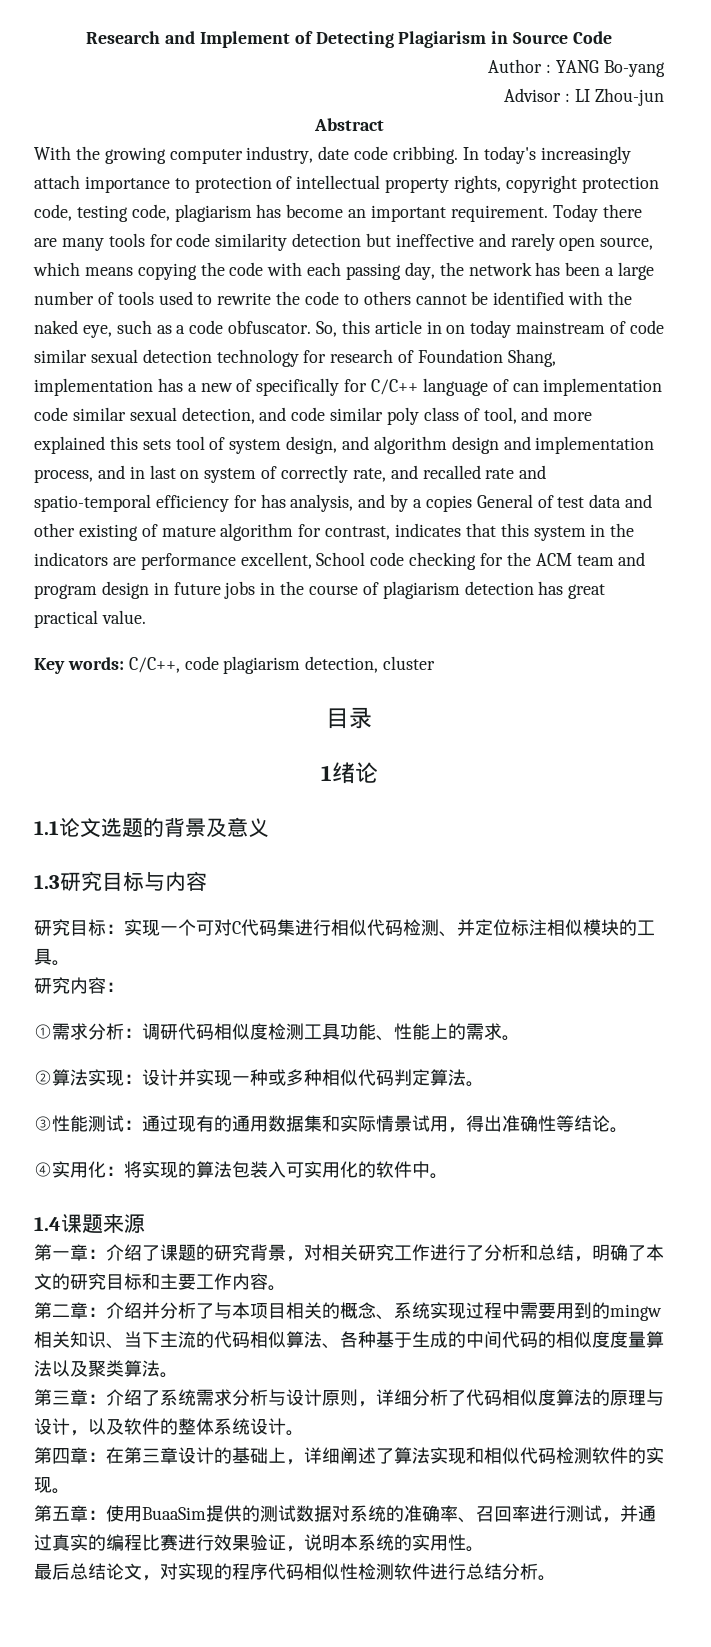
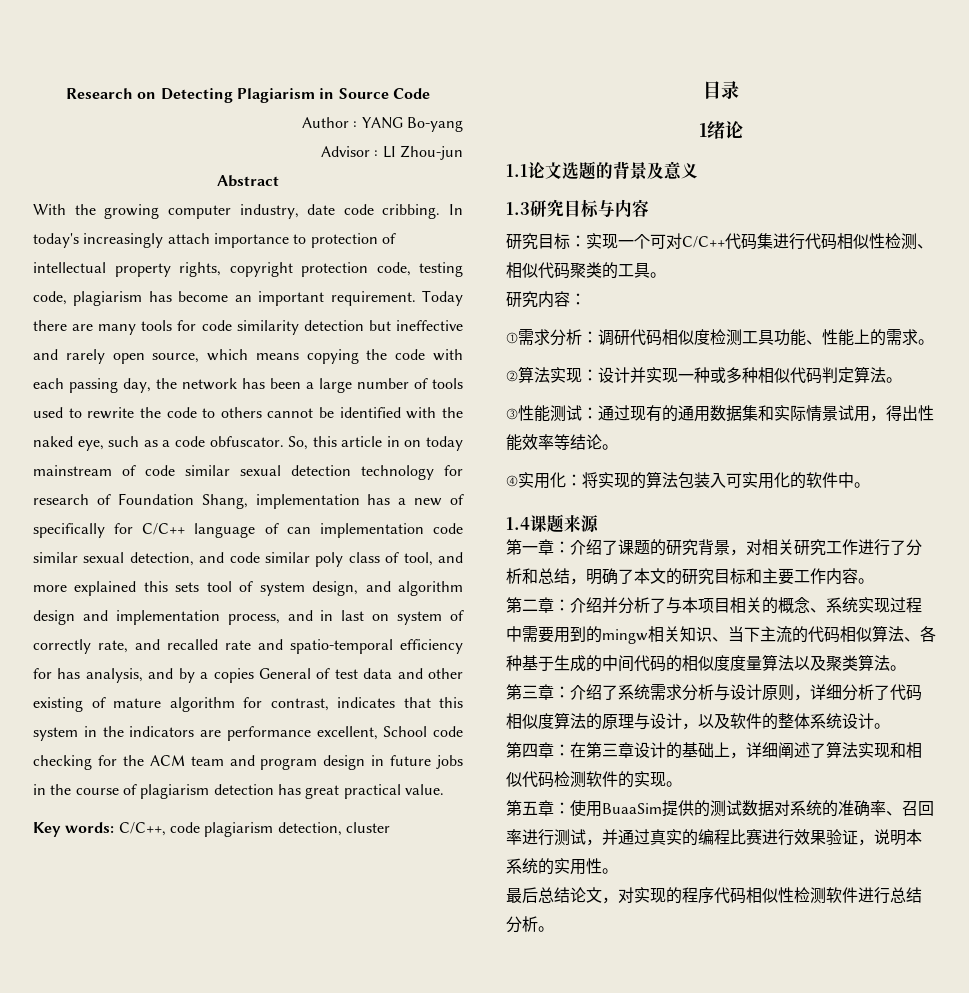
[164,31,313,48] and Implement of -> [137,92,157,99] on
[232,921,241,934] C -> [682,236,725,248] C/C++
[331,919,619,937] 相似代码检测、并定位标注相似模块 -> [805,233,933,250] [506,262,602,279] 代码相似性检测、相似代码聚类
[502,1115,556,1132] 准确性 -> [918,405,934,421] [506,434,554,451] 性能效率

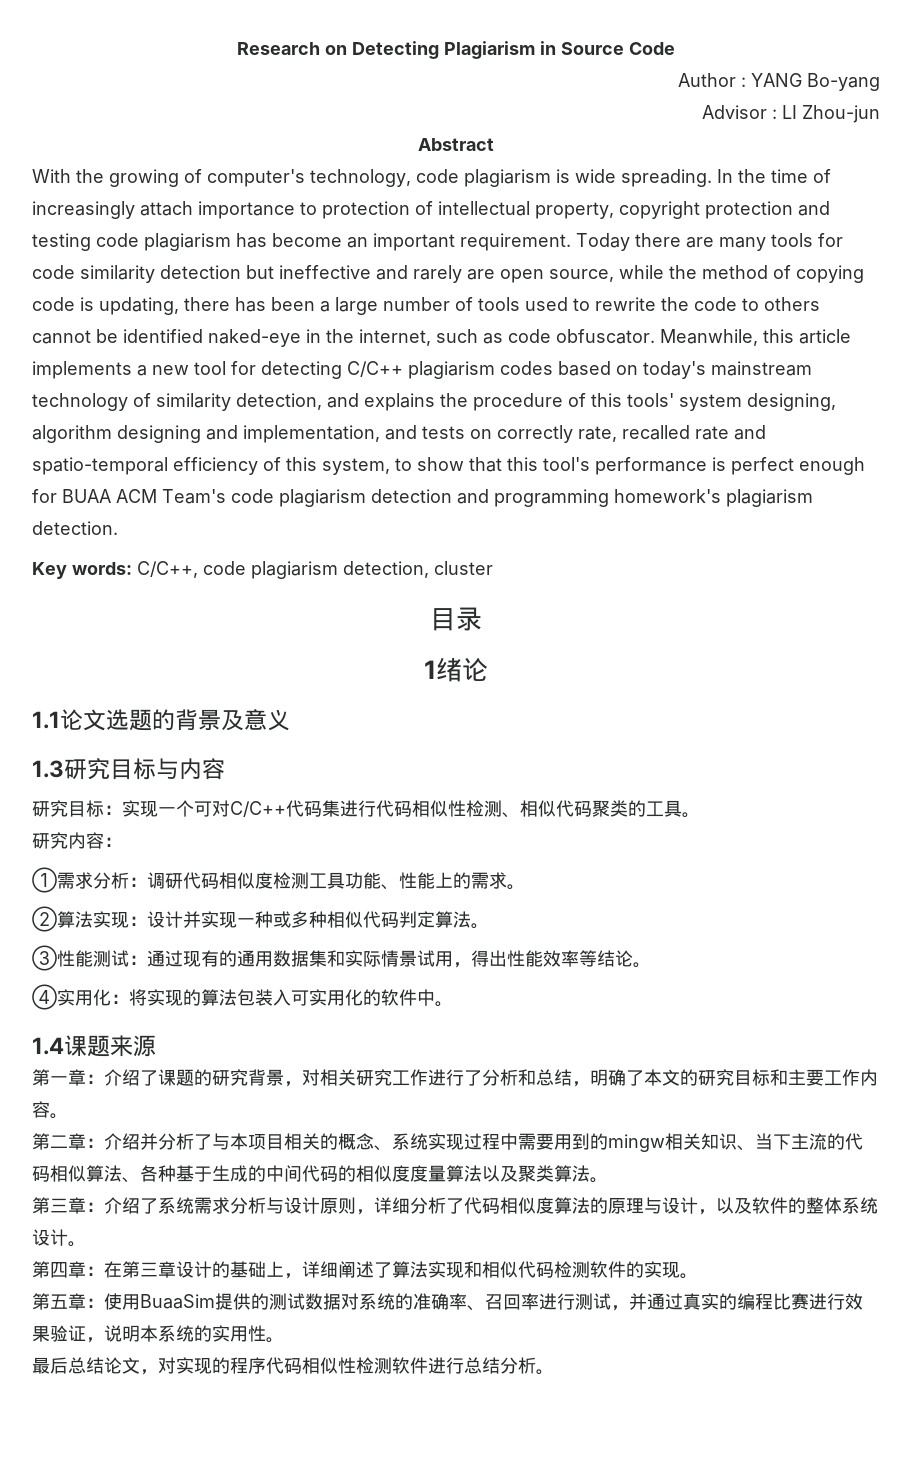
[167,204,463,219] [33,233,79,248] computer industry, date code cribbing. In today's -> [184,169,831,187] of computer's technology, code plagiarism is wide spreading. In the time of
[114,262,463,277] [33,291,67,305] property rights, copyright protection code, testing code, -> [535,201,830,219] [32,233,139,251] property, copyright protection and testing code
(105, 356) none -> [467,269,495,280] are
[207,349,463,364] [33,378,237,393] which means copying the code with each passing day, the network -> [619,265,864,283] [32,297,230,315] while the method of copying code is updating, there
[406,407,463,419] [33,436,104,451] with the naked eye, -> [208,329,431,347] naked-eye in the internet,
[162,440,171,447] a -> (503, 338) none
[288,436,309,450] So, -> [660,329,758,346] Meanwhile,
[386,436,463,451] [33,465,463,480] [33,493,464,509] [33,523,463,538] [33,552,463,567] [33,581,464,596] [33,610,465,625] in on today mainstream of code similar sexual detection technology for research of Foundation Shang, implementation has a new of specifically for C/C++ language of can implementation code similar sexual detection, and code similar poly class of tool, and more explained this sets tool of system design, and algorithm design and implementation process, and in last on system of -> [32,361,812,379] [32,393,836,411] [32,425,492,443] implements a new tool for detecting C/C++ plagiarism codes based on today's mainstream technology of similarity detection, and explains the procedure of this tools' system designing, algorithm designing and implementation, and tests on
[135,639,160,650] and -> (617, 434) none
[33,668,464,683] [33,697,463,712] [33,726,463,741] [33,755,463,770] [33,784,444,799] for has analysis, and by a copies General of test data and other existing of mature algorithm for contrast, indicates that this system in the indicators are performance excellent, School code checking for the ACM team and program design in future jobs in the course of plagiarism detection has great practical value. -> [263,457,865,475] [32,489,813,507] [32,521,118,535] of this system, to show that this tool's performance is perfect enough for BUAA ACM Team's code plagiarism detection and programming homework's plagiarism detection.

